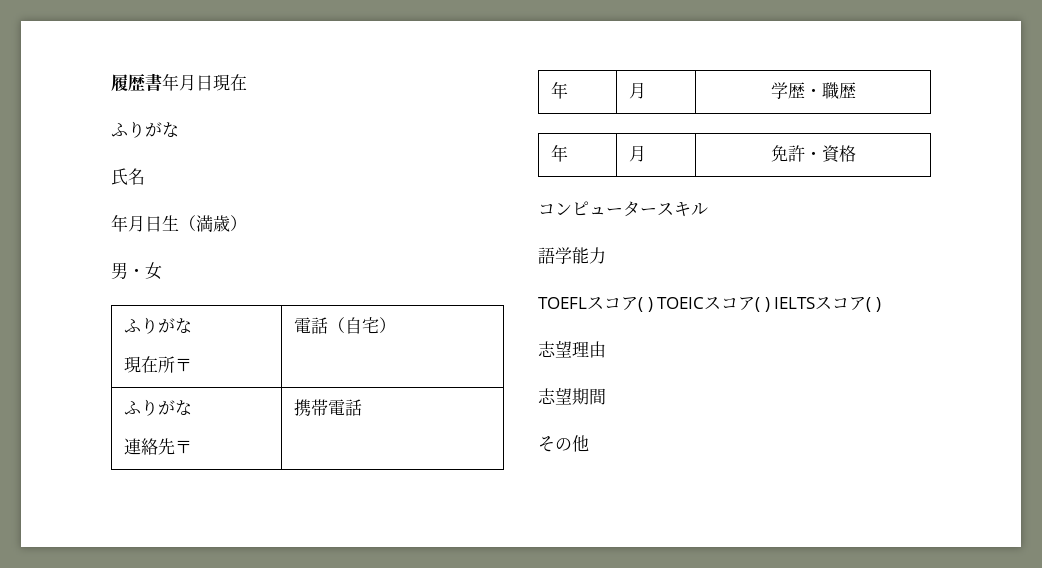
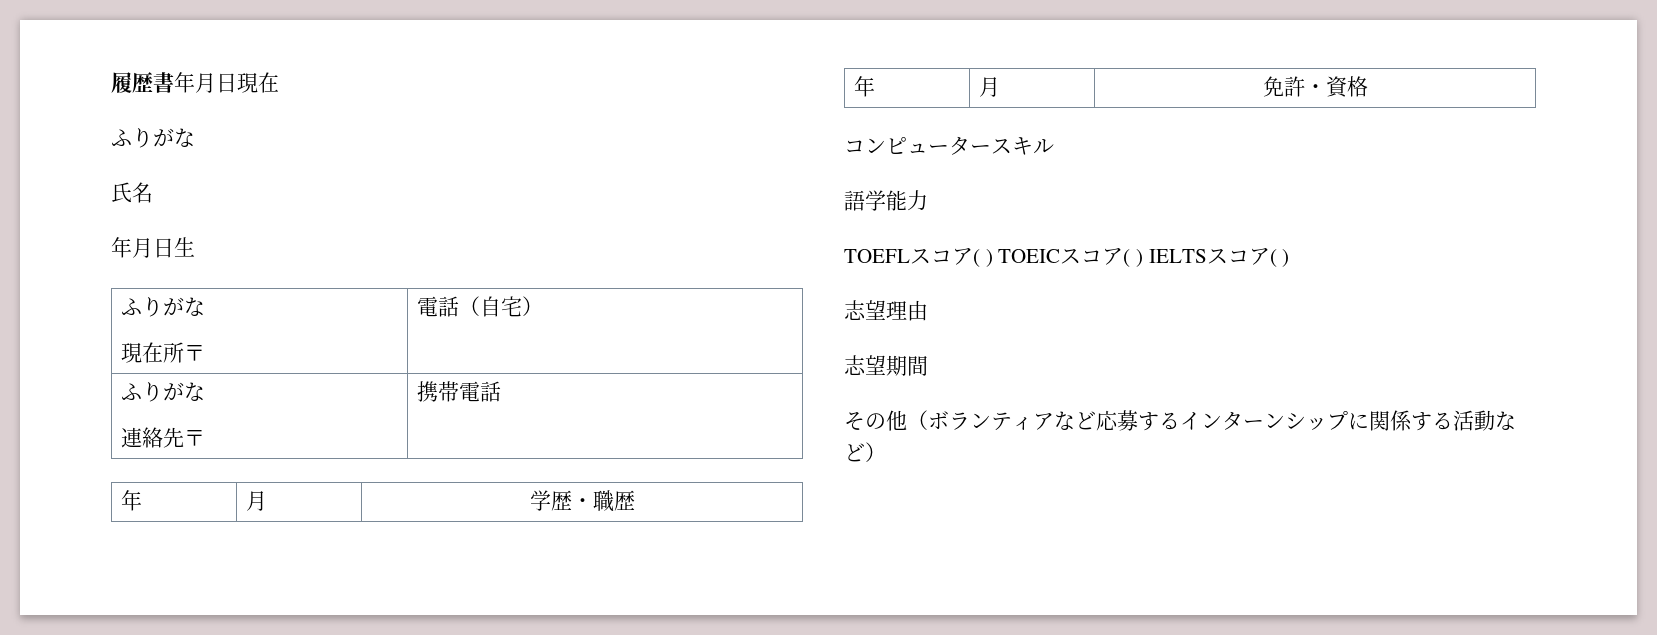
[179,215,247,232] [111,262,162,280] （満歳） // 男・女 -> (195, 247) none
(589, 443) none -> [907,410,1516,431] [844,442,886,462] （ボランティアなど応募するインターンシップに関係する活動など）

